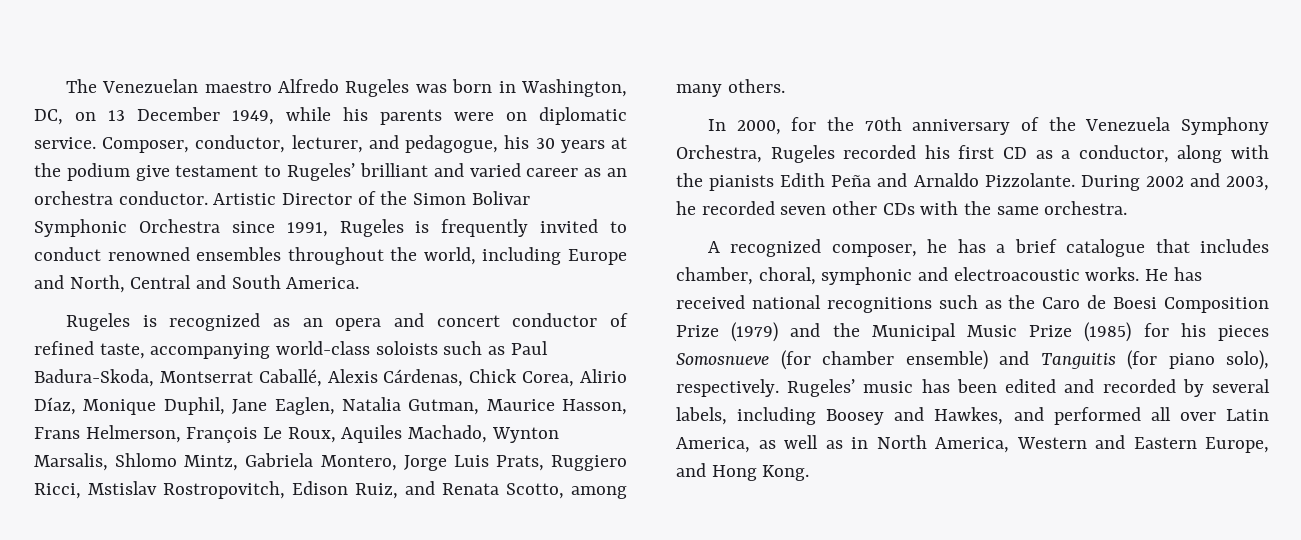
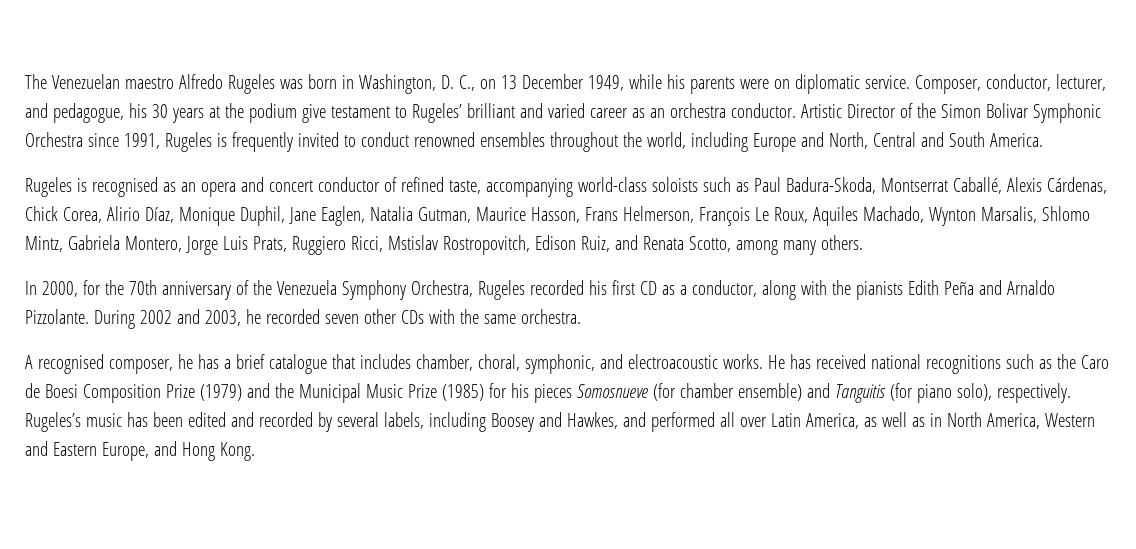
[34,109,63,125] DC, -> [440,75,475,91] D. C.,
[169,313,261,331] recognized -> [91,177,158,197] recognised
[730,239,822,257] recognized -> [37,354,104,374] recognised
[821,267,913,285] symphonic -> [524,354,595,374] symphonic,
[787,379,856,397] Rugeles’ -> [25,412,81,432] Rugeles’s

